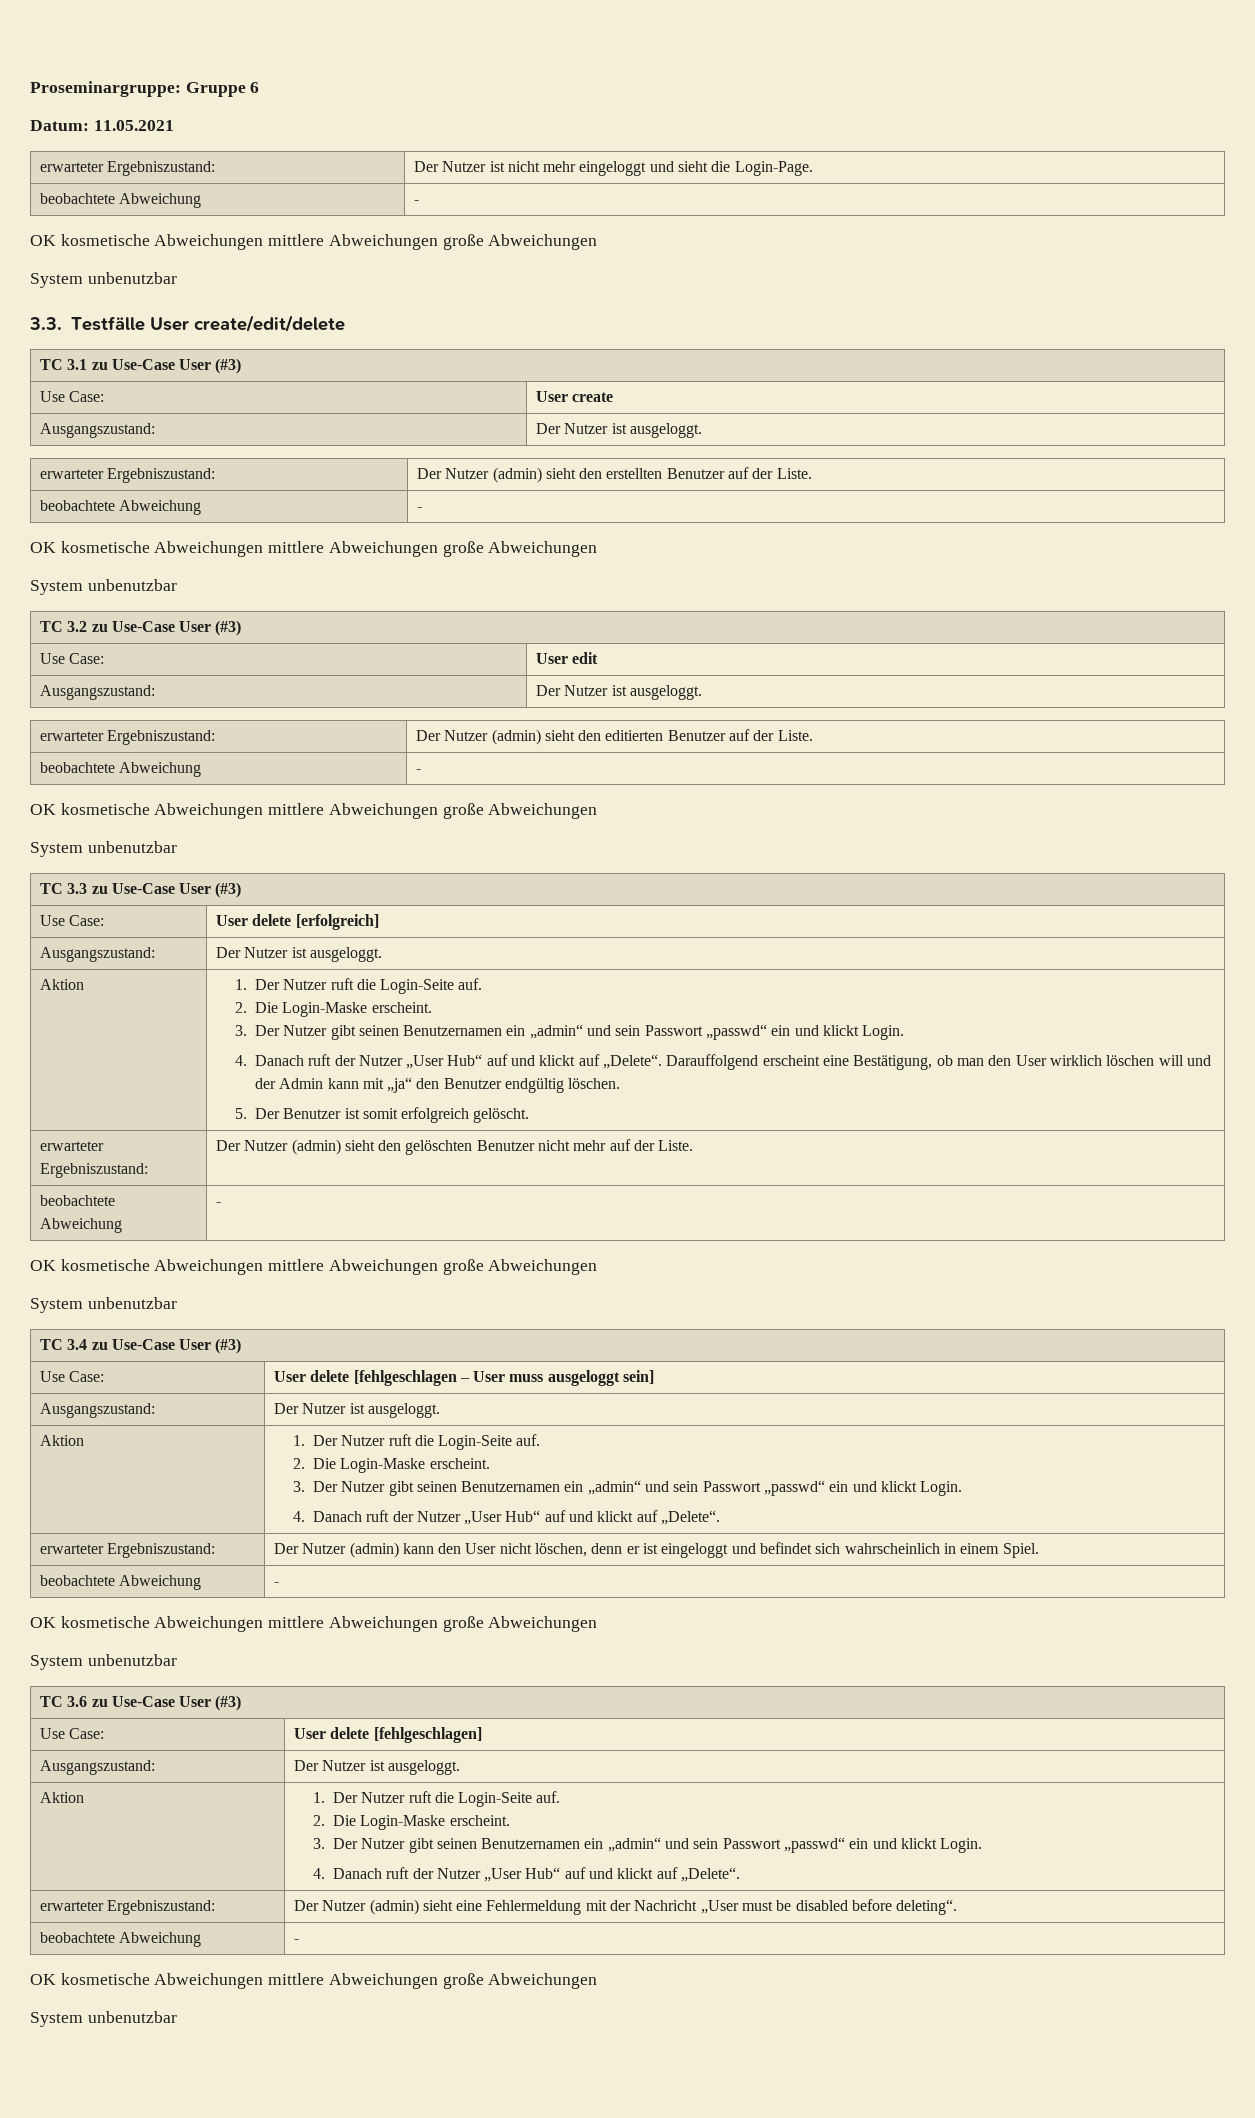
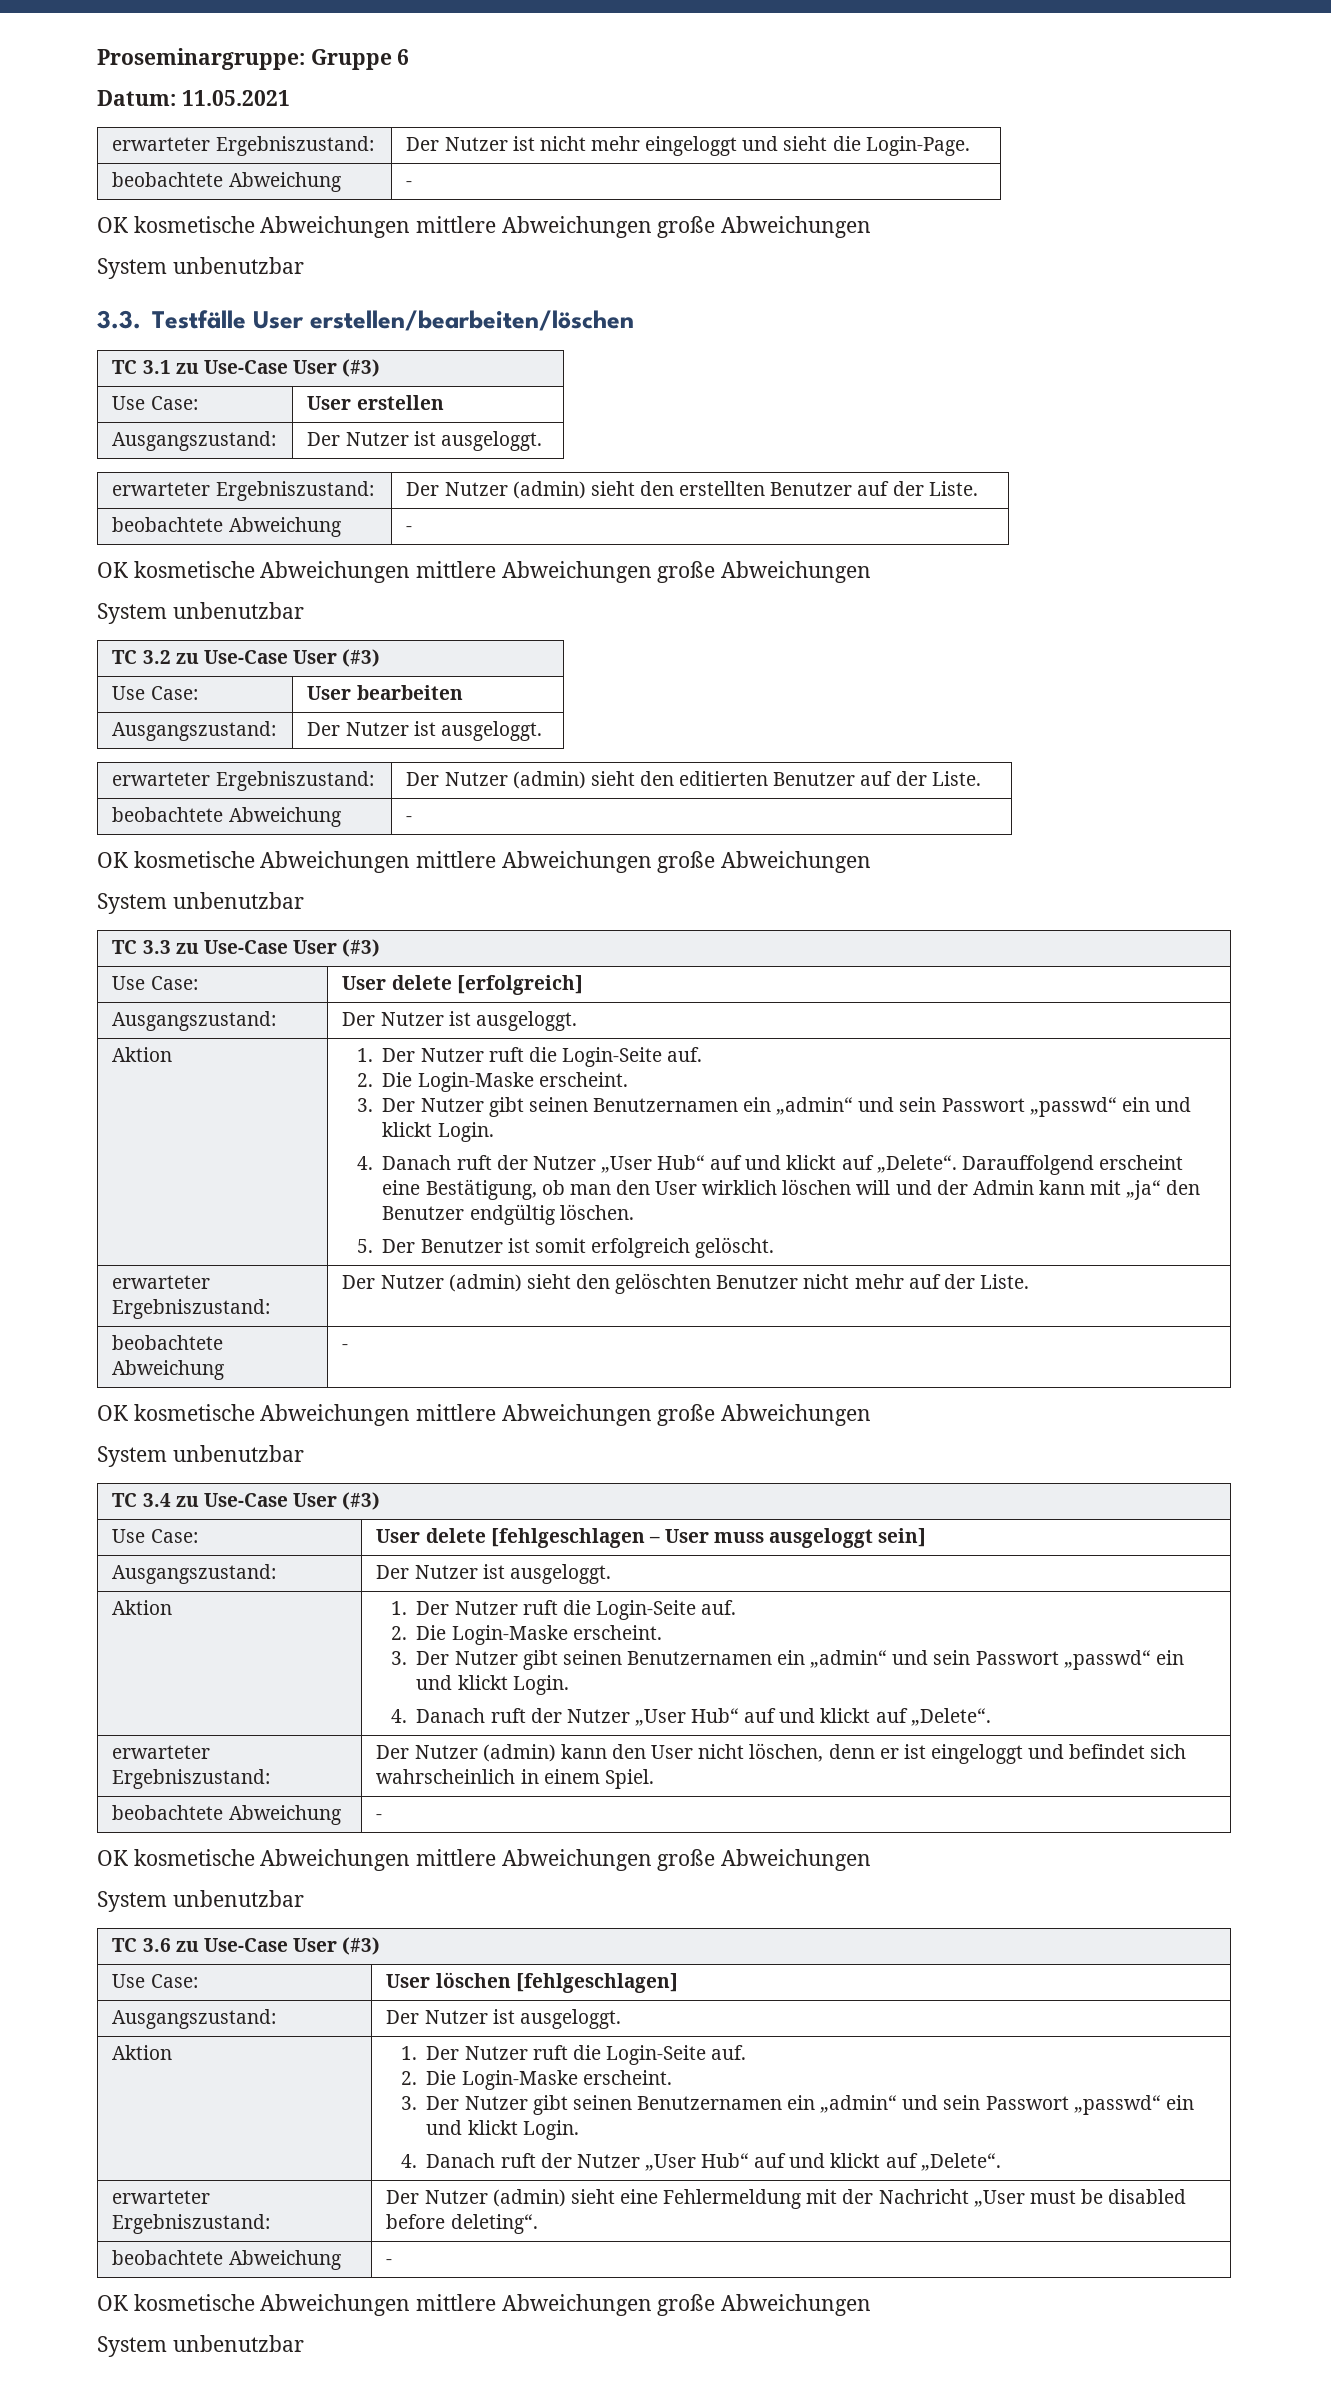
[193,315,345,332] create/edit/delete -> [309,310,634,331] erstellen/bearbeiten/löschen
[572,392,614,402] create -> [356,395,444,410] erstellen
[572,652,599,664] edit -> [356,685,463,700] bearbeiten
[330,1727,370,1739] delete -> [435,1972,511,1988] löschen

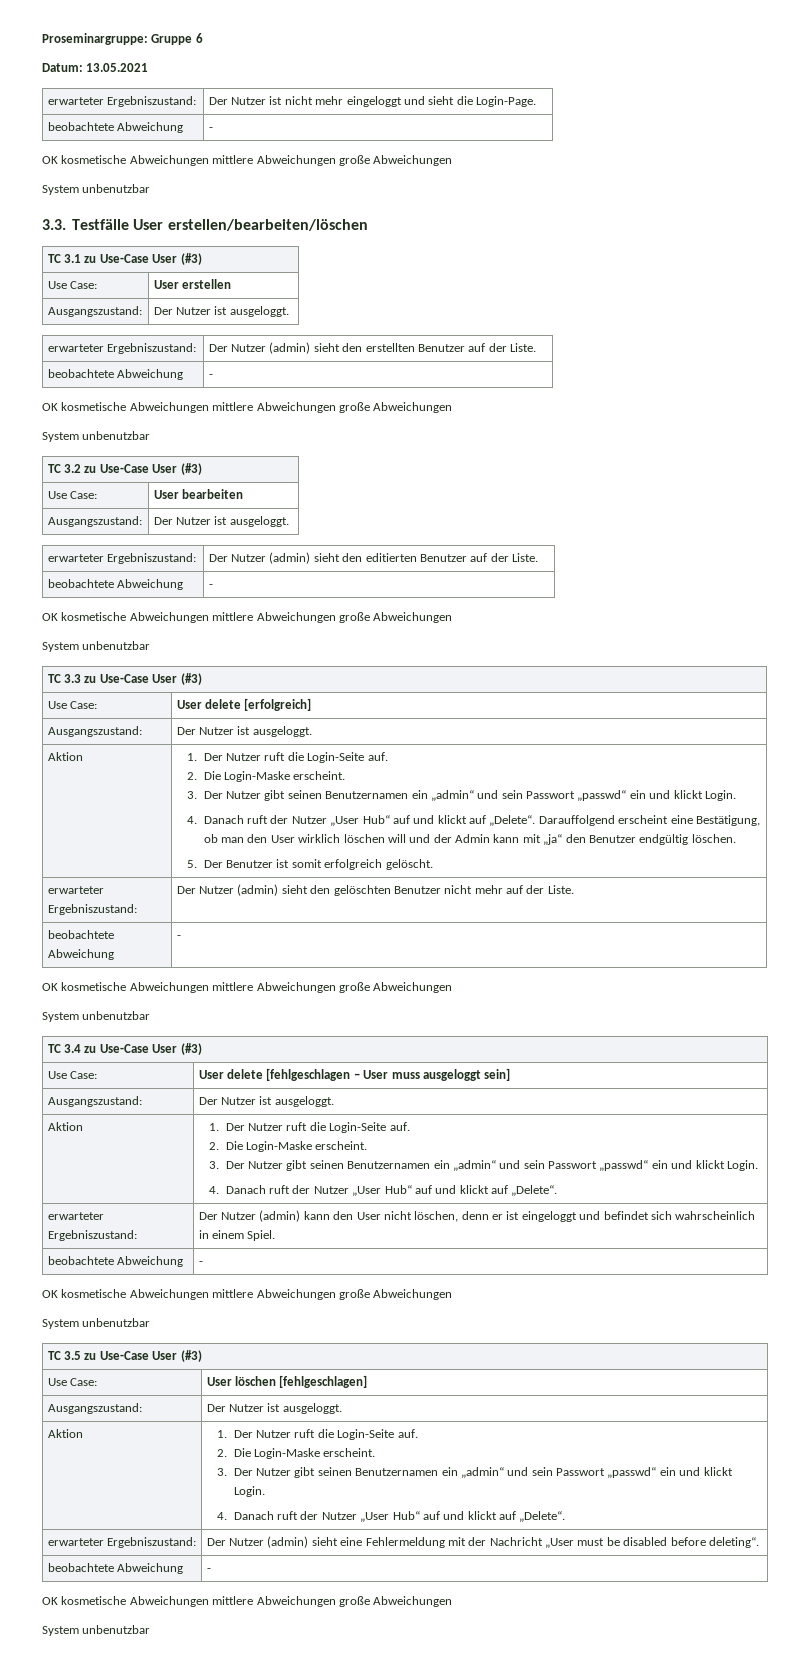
[181,90,290,106] 11.05.2021 -> [86,63,149,72] 13.05.2021
[142,1938,171,1952] 3.6 -> [64,1351,82,1360] 3.5

